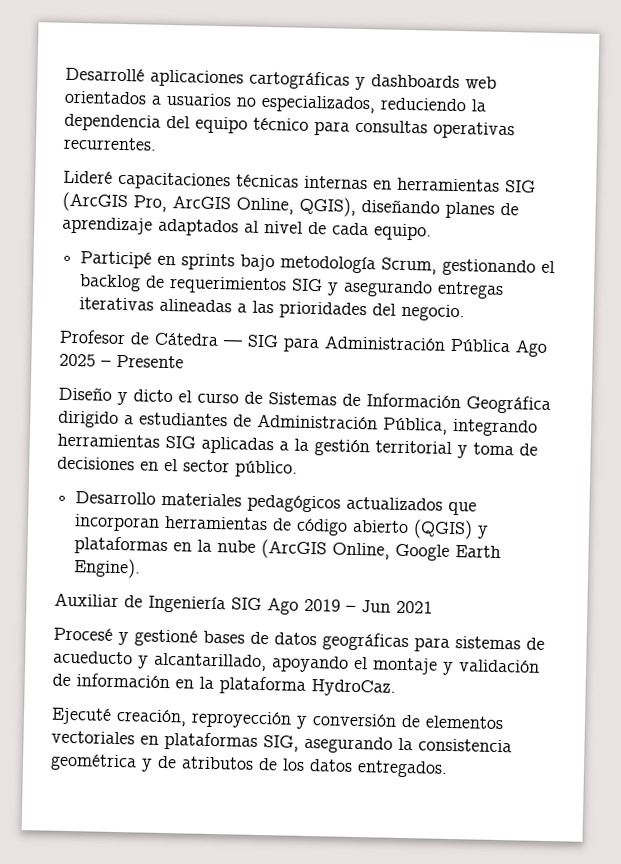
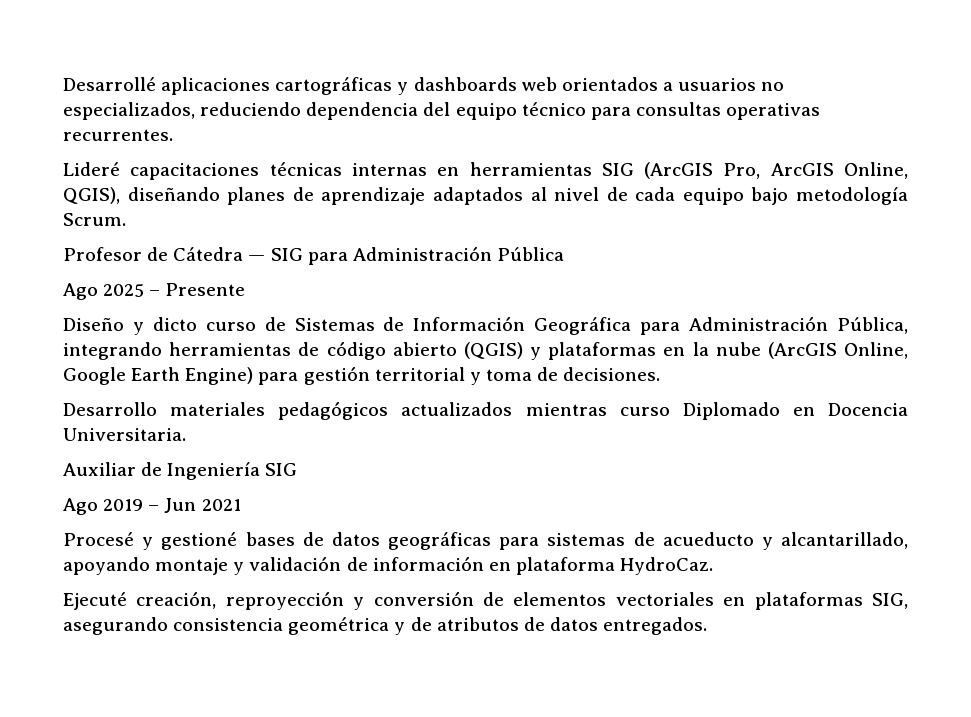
[471,99,486,112] la -> (302, 109) none
[374,223,432,241] [80,251,556,277] [79,274,505,300] [79,297,466,322] equipo. // Participé en sprints bajo metodología Scrum, gestionando el backlog de requerimientos SIG y asegurando entregas iterativas alineadas a las prioridades del negocio. -> [682,187,909,205] [63,213,126,226] equipo bajo metodología Scrum.
(510, 345) none -> (564, 254) //
[178,390,192,403] el -> (197, 324) none
[58,410,538,437] [57,433,538,459] [57,456,298,478] [75,491,478,516] [74,514,161,532] dirigido a estudiantes de Administración Pública, integrando herramientas SIG aplicadas a la gestión territorial y toma de decisiones en el sector público. // Desarrollo materiales pedagógicos actualizados que incorporan -> [640,316,908,335] [63,342,162,360] para Administración Pública, integrando
[73,558,142,579] Engine). -> [185,366,661,385] [63,401,908,420] [63,428,186,441] Engine) para gestión territorial y toma de decisiones. // Desarrollo materiales pedagógicos actualizados mientras curso Diplomado en Docencia Universitaria.
(262, 604) none -> (298, 469) //
[354,656,368,670] el -> (150, 566) none
[199,676,214,690] la -> (511, 566) none
[398,737,413,751] la -> (168, 626) none
[282,758,305,771] los -> (545, 624) none

